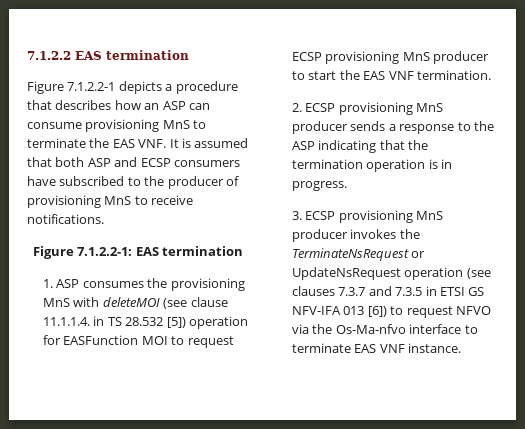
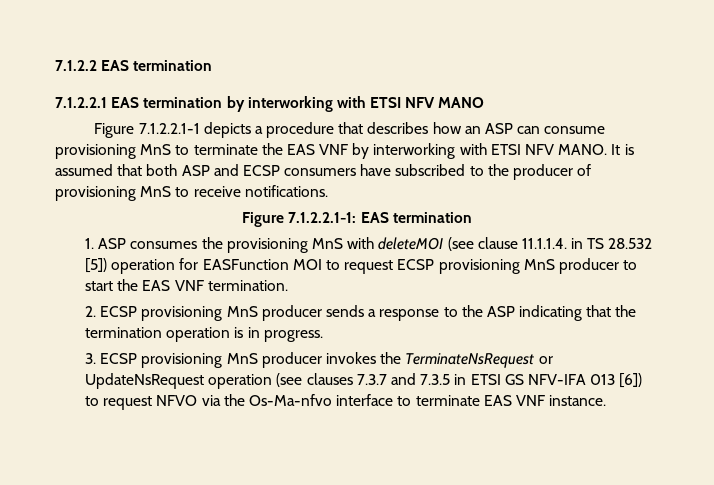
[27,81,116,94] // Figure 7.1.2.2-1 -> [55,96,485,112] [94,123,200,138] // 7.1.2.2.1 EAS termination by interworking with ETSI NFV MANO // Figure 7.1.2.2.1-1
[138,139,167,148] VNF. -> [319,143,608,159] VNF by interworking with ETSI NFV MANO.
[77,247,133,256] 7.1.2.2-1: -> [288,212,357,223] 7.1.2.2.1-1:

